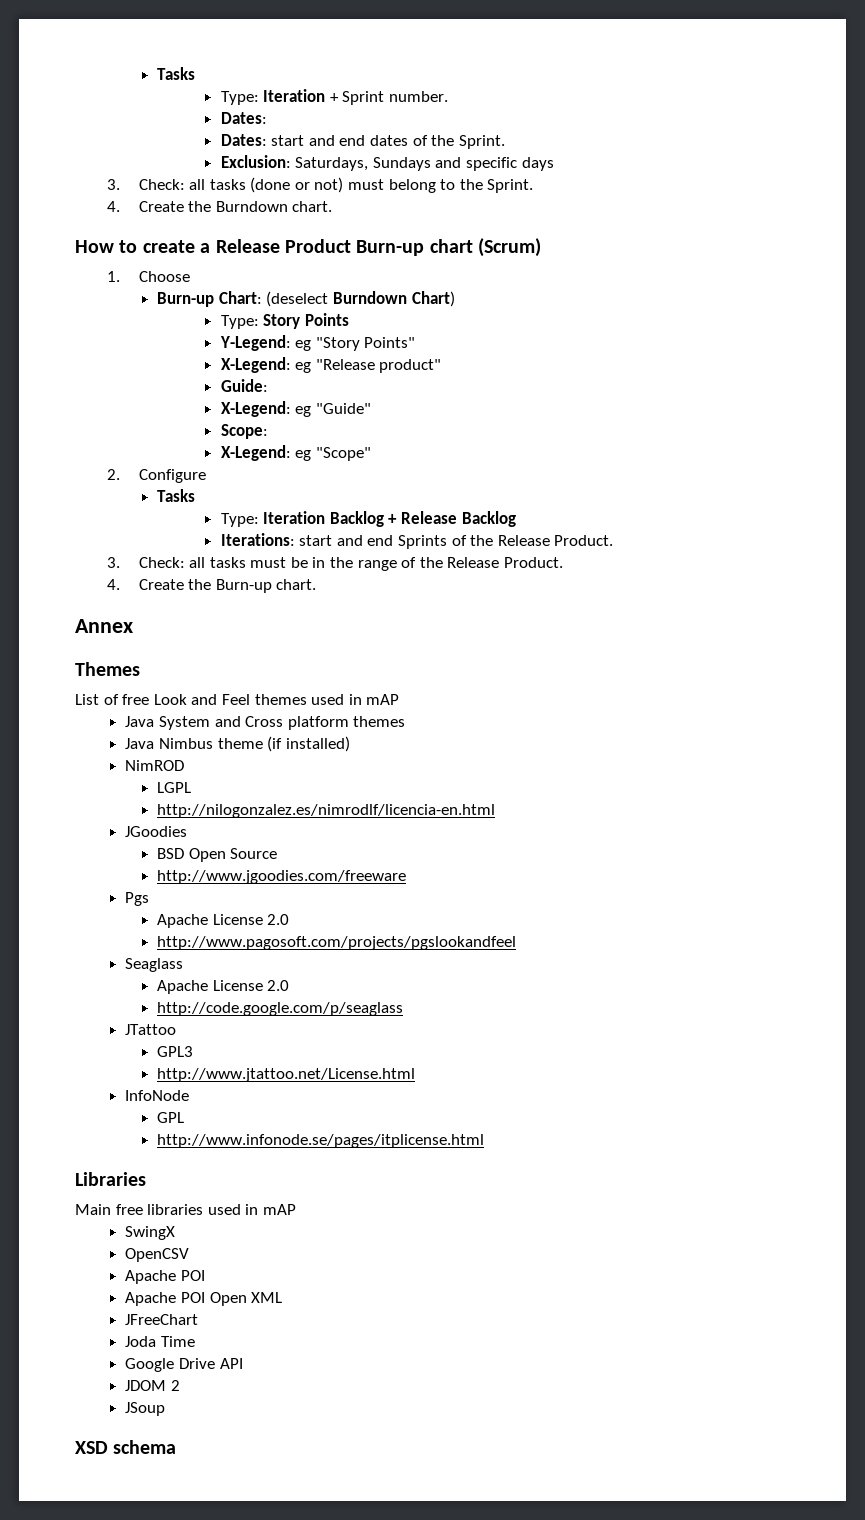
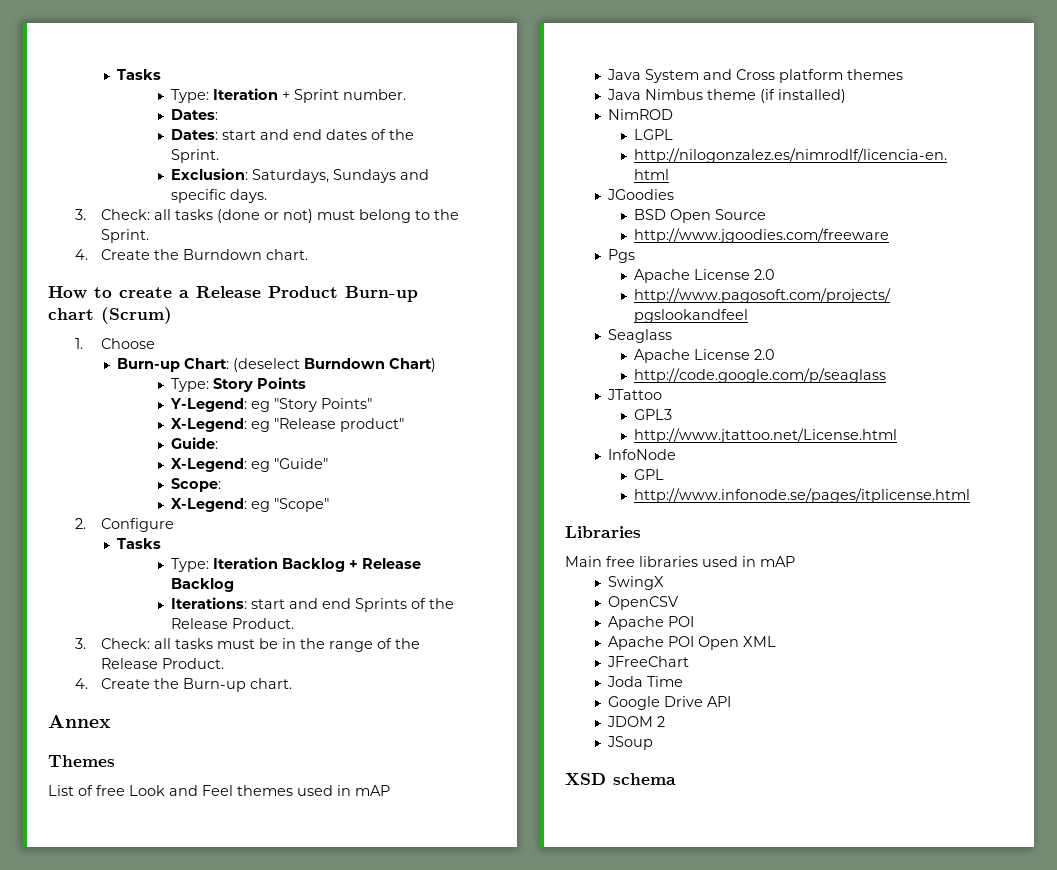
[521,157,554,171] days -> [229,189,267,203] days.

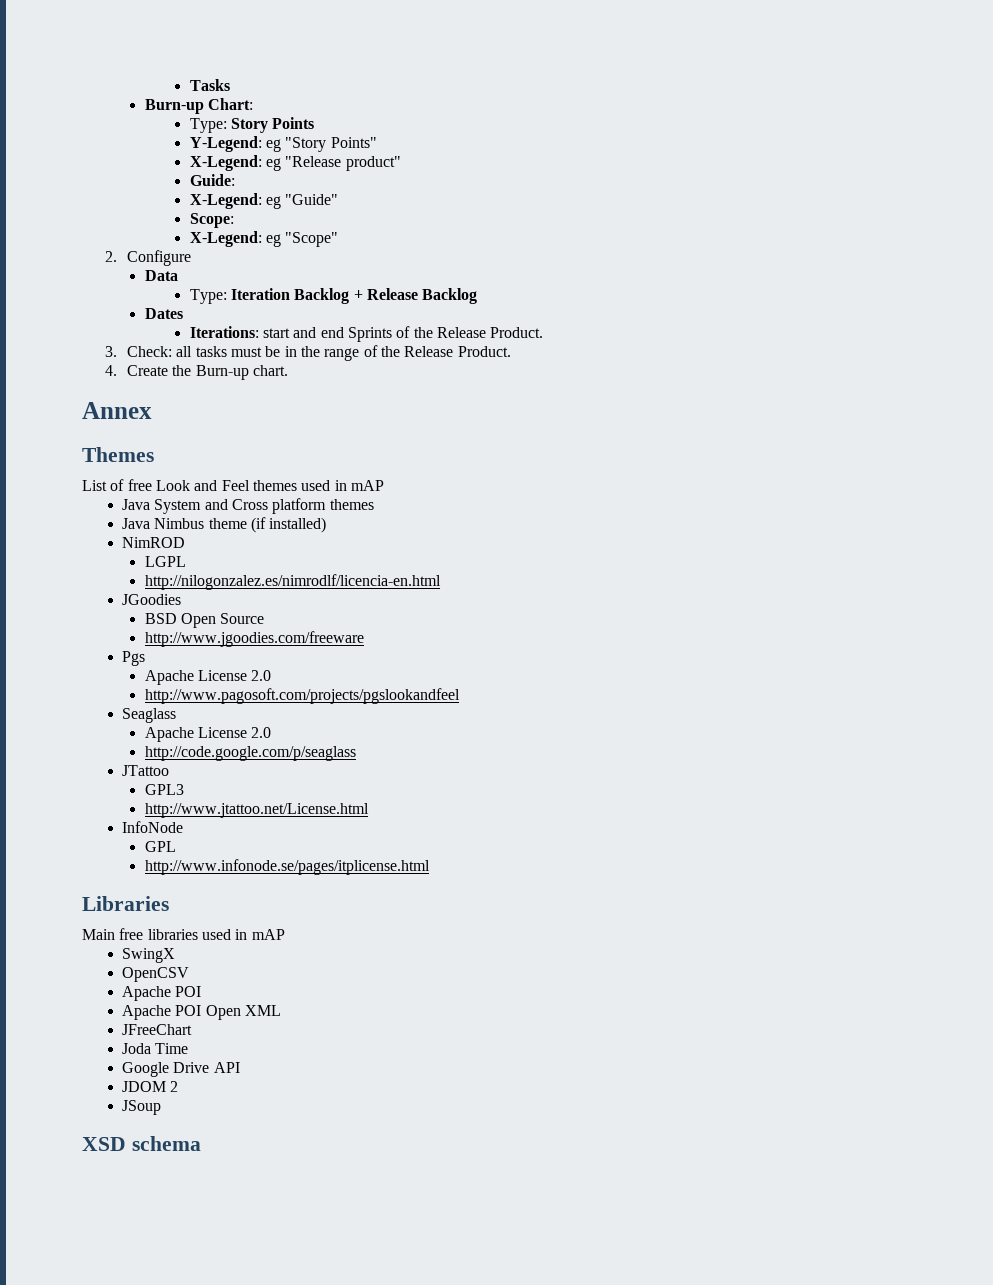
[117,69,162,80] [170,88,406,103] [170,109,218,120] [170,129,414,140] [170,149,219,163] [170,168,429,183] [170,189,267,203] [74,209,460,223] [101,229,150,243] [74,249,309,260] [48,286,418,302] [48,307,172,324] [74,338,156,349] Tasks // Type: Iteration + Sprint number. // Dates: // Dates: start and end dates of the Sprint. // Exclusion: Saturdays, Sundays and specific days. // 3. Check: all tasks (done or not) must belong to the Sprint. // 4. Create the Burndown chart. // How to create a Release Product Burn-up chart (Scrum) // 1. Choose -> [189,79,230,91] Tasks
[233,358,437,372] (deselect Burndown Chart) -> (253, 104) none
[117,538,162,549] Tasks -> [144,270,178,281] Data
(234, 585) none -> [144,308,183,319] // Dates

